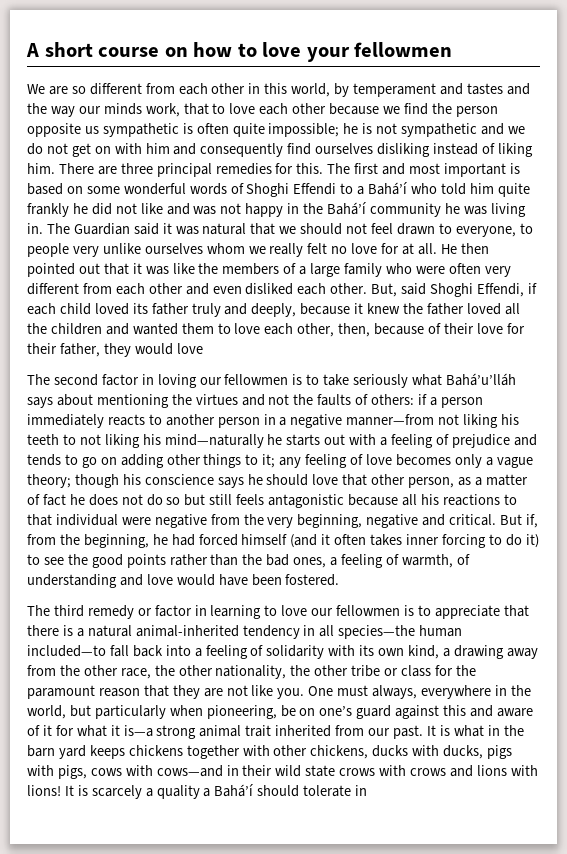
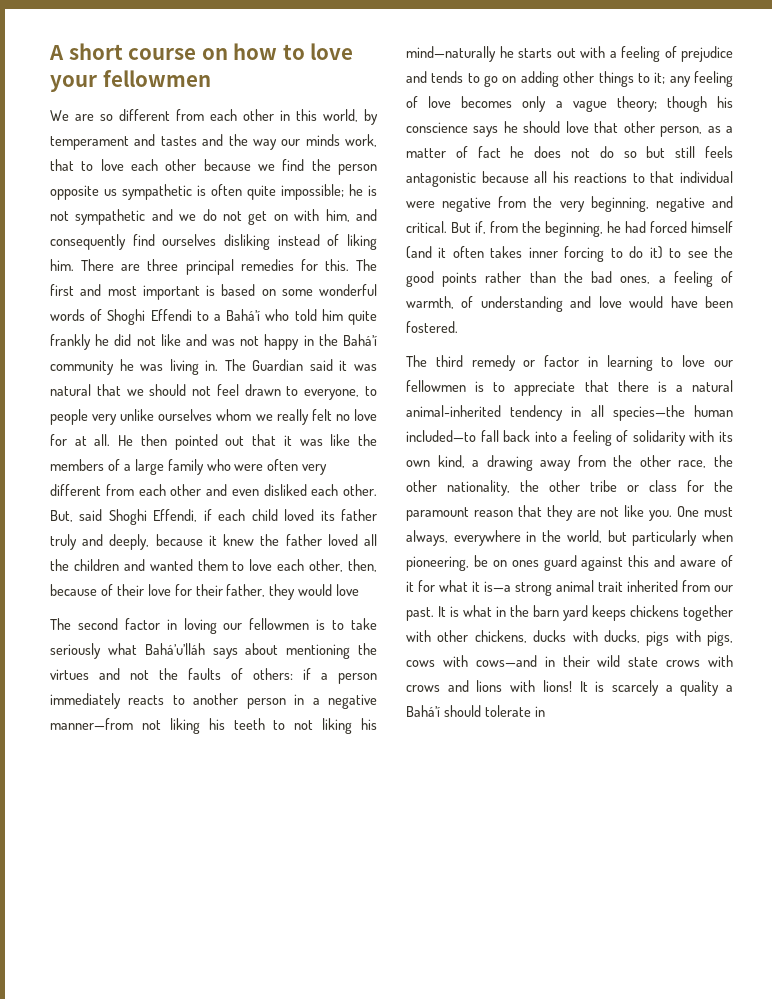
[145,143,170,154] him -> [325,209,350,222] him,
[319,706,353,716] one’s -> [511,560,539,567] ones

